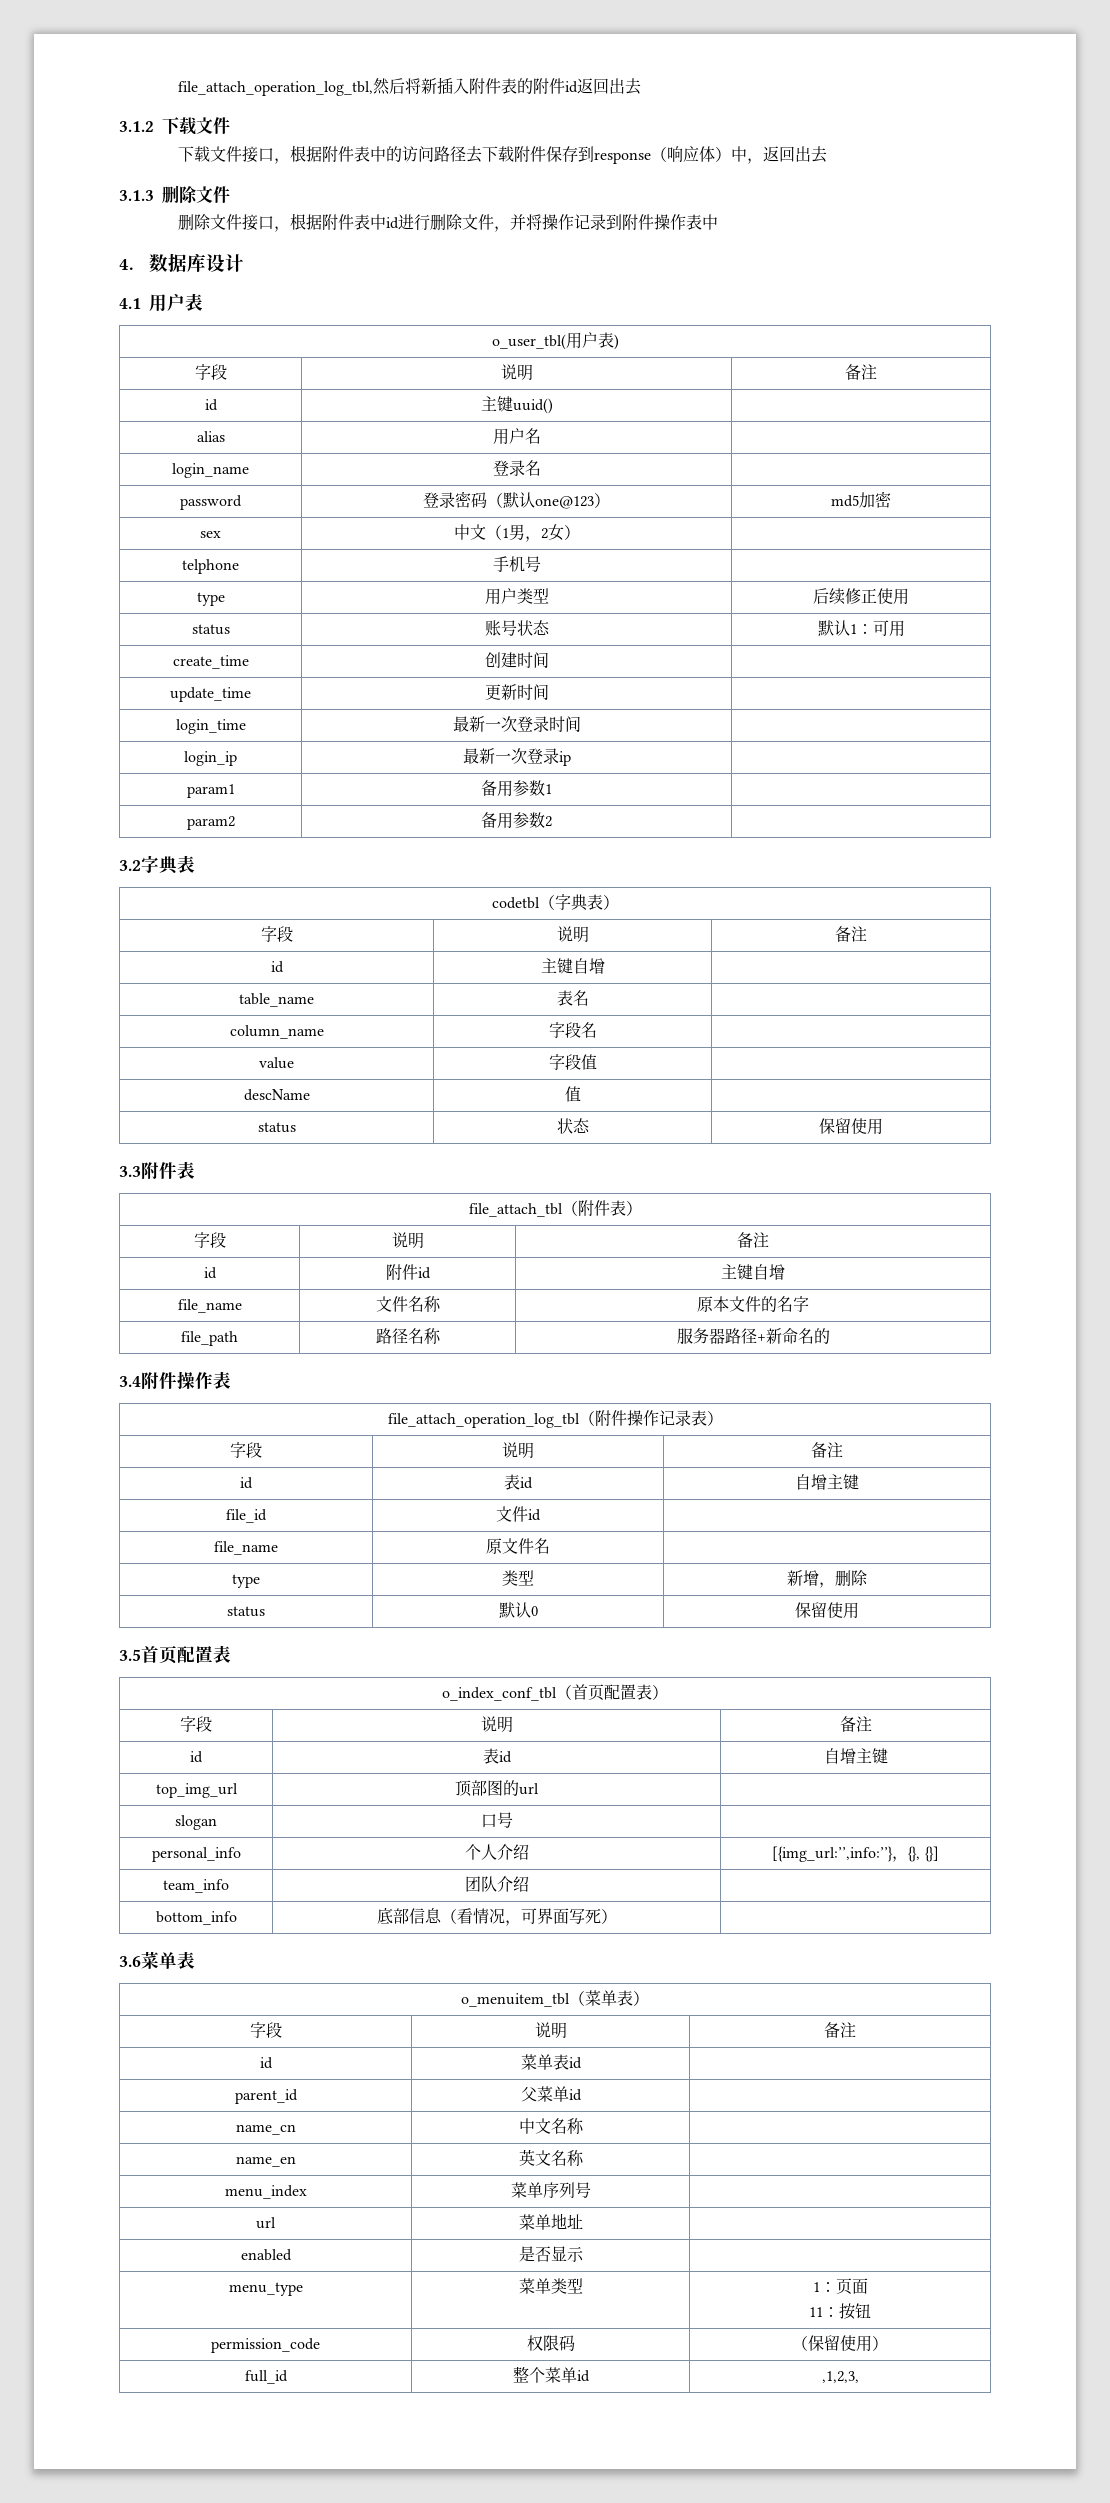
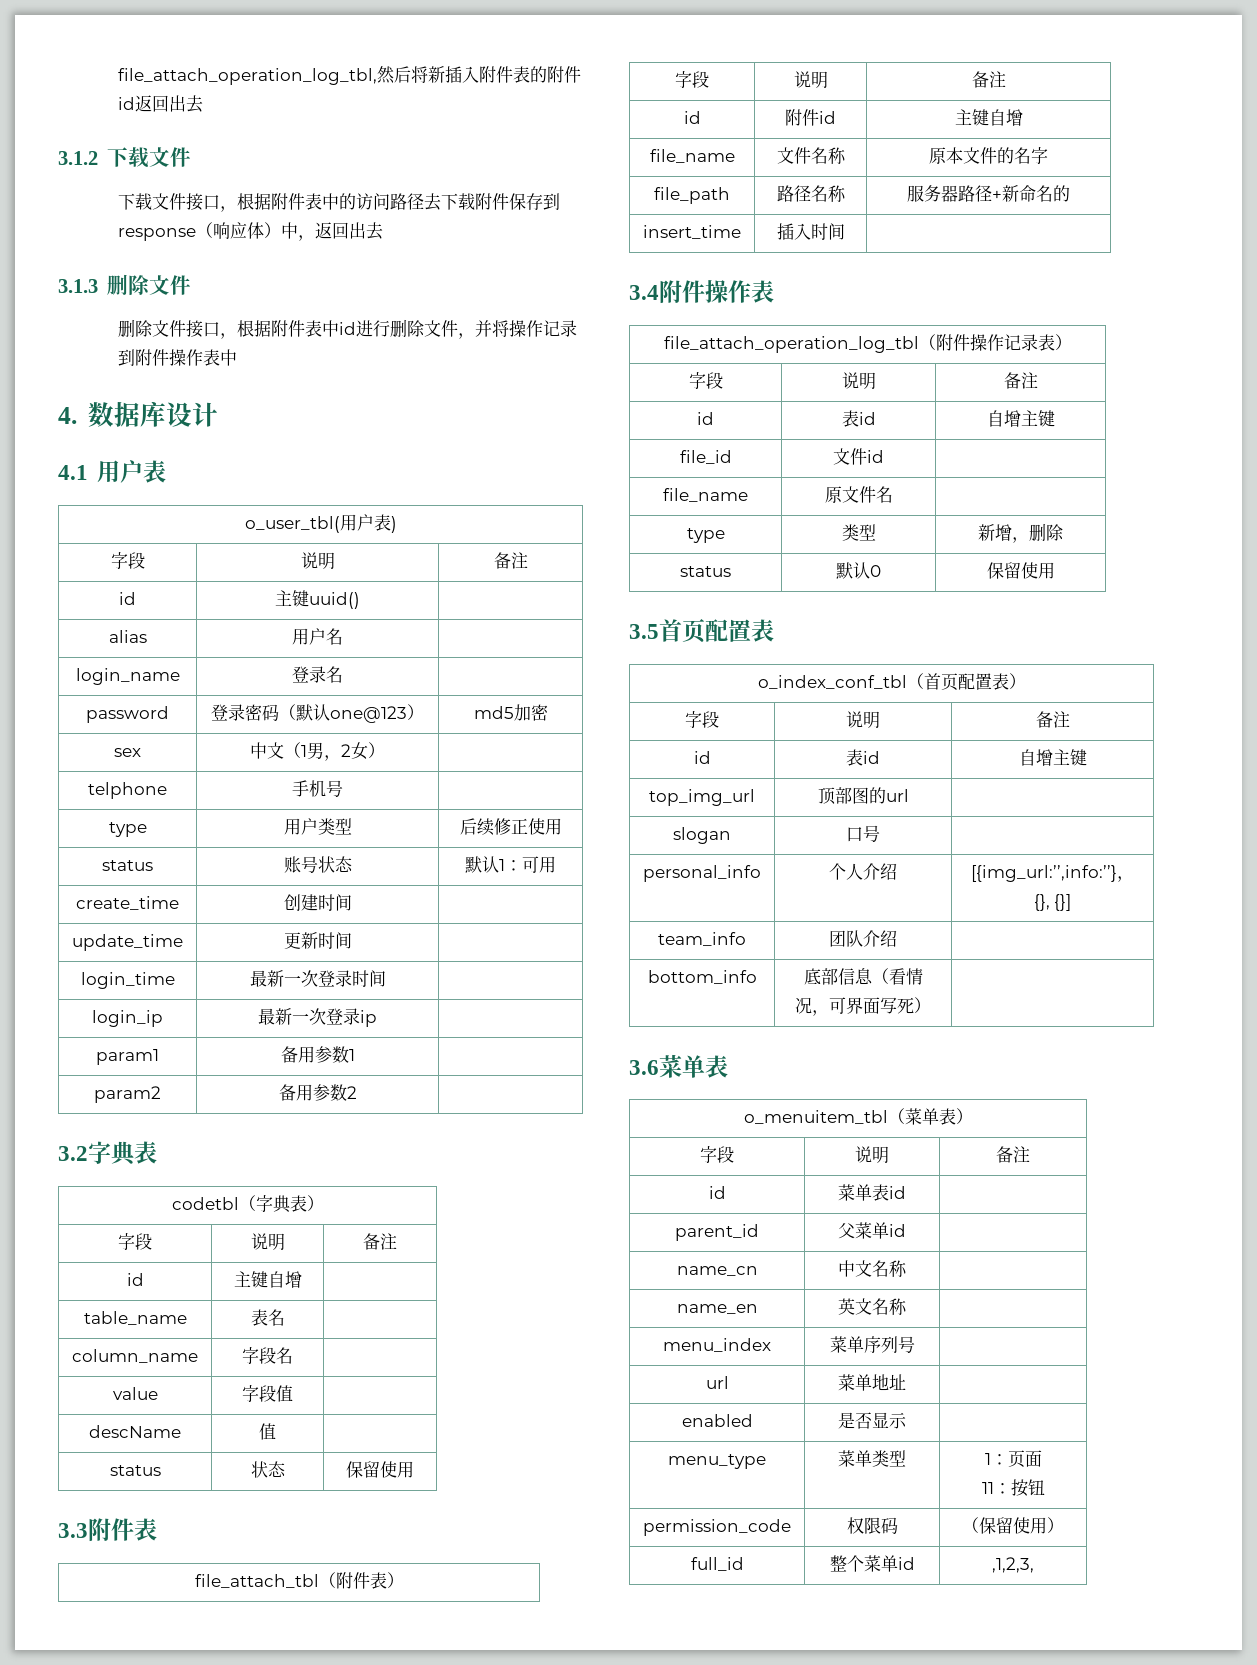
(830, 1336) none -> [643,225,741,239] [776,223,845,240] // insert_time | 插入时间 |

